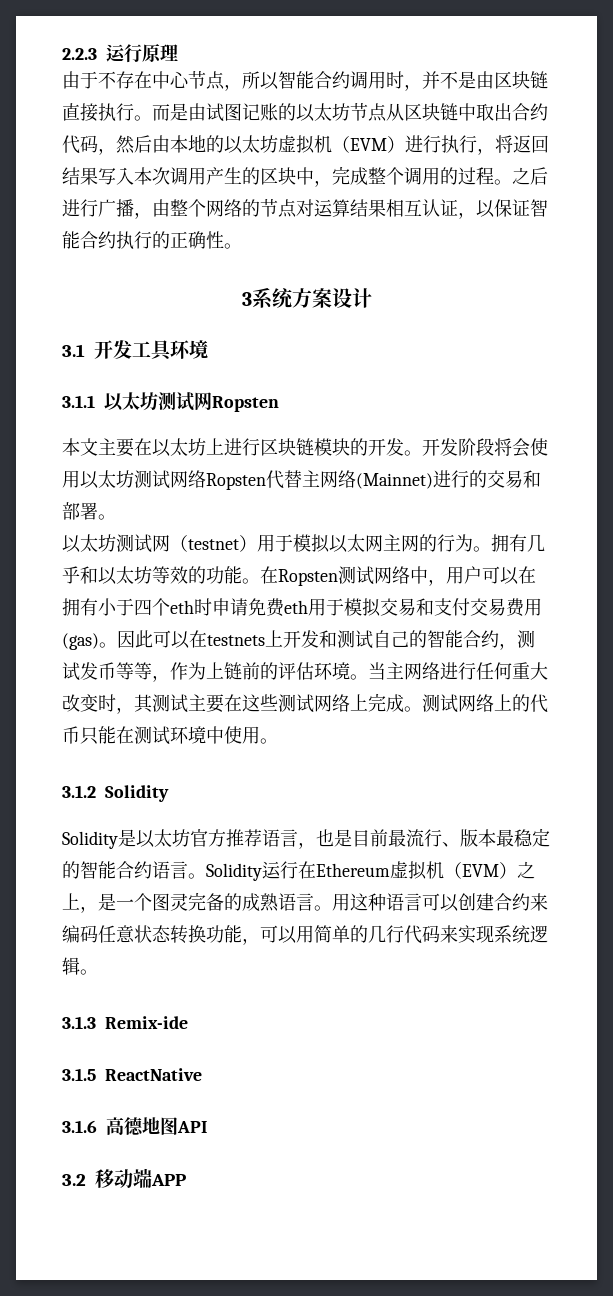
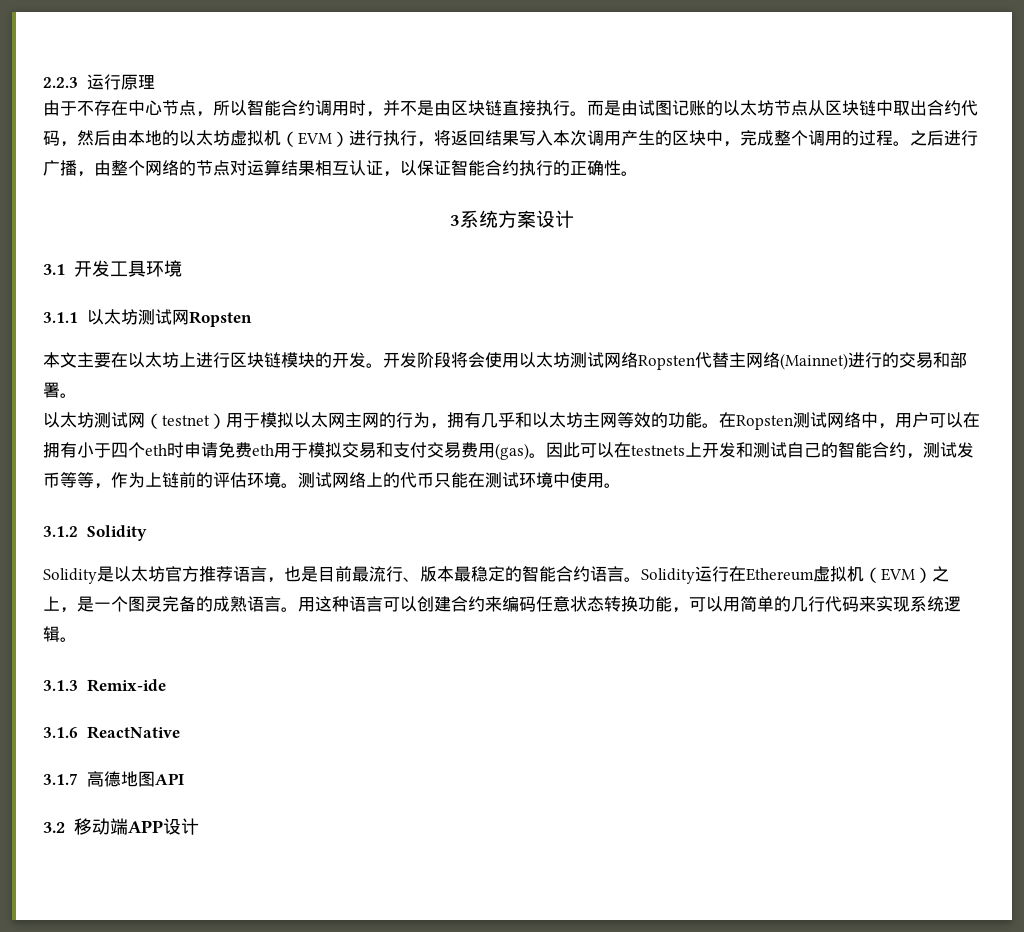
[473,546,491,552] 。 -> [430,423,447,429] ，
(152, 575) none -> [583,412,617,428] 主网
[368,662,548,680] [62,693,422,714] 当主网络进行任何重大改变时，其测试主要在这些测试网络上完成。 -> (298, 485) none
[62,1068,96,1081] 3.1.5 -> [43,727,78,738] 3.1.6
[62,1120,97,1133] 3.1.6 -> [43,773,78,785] 3.1.7
(186, 1180) none -> [162,818,199,835] 设计

